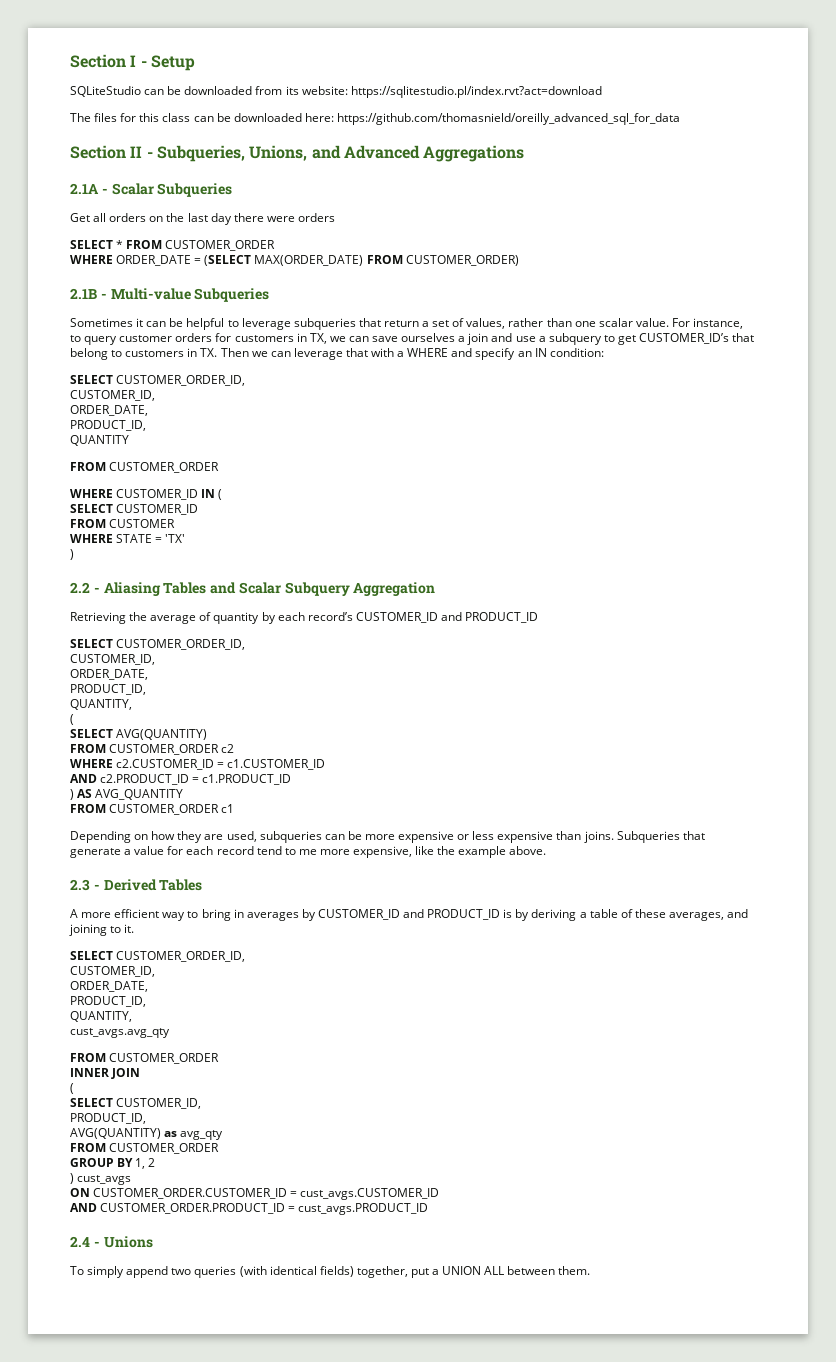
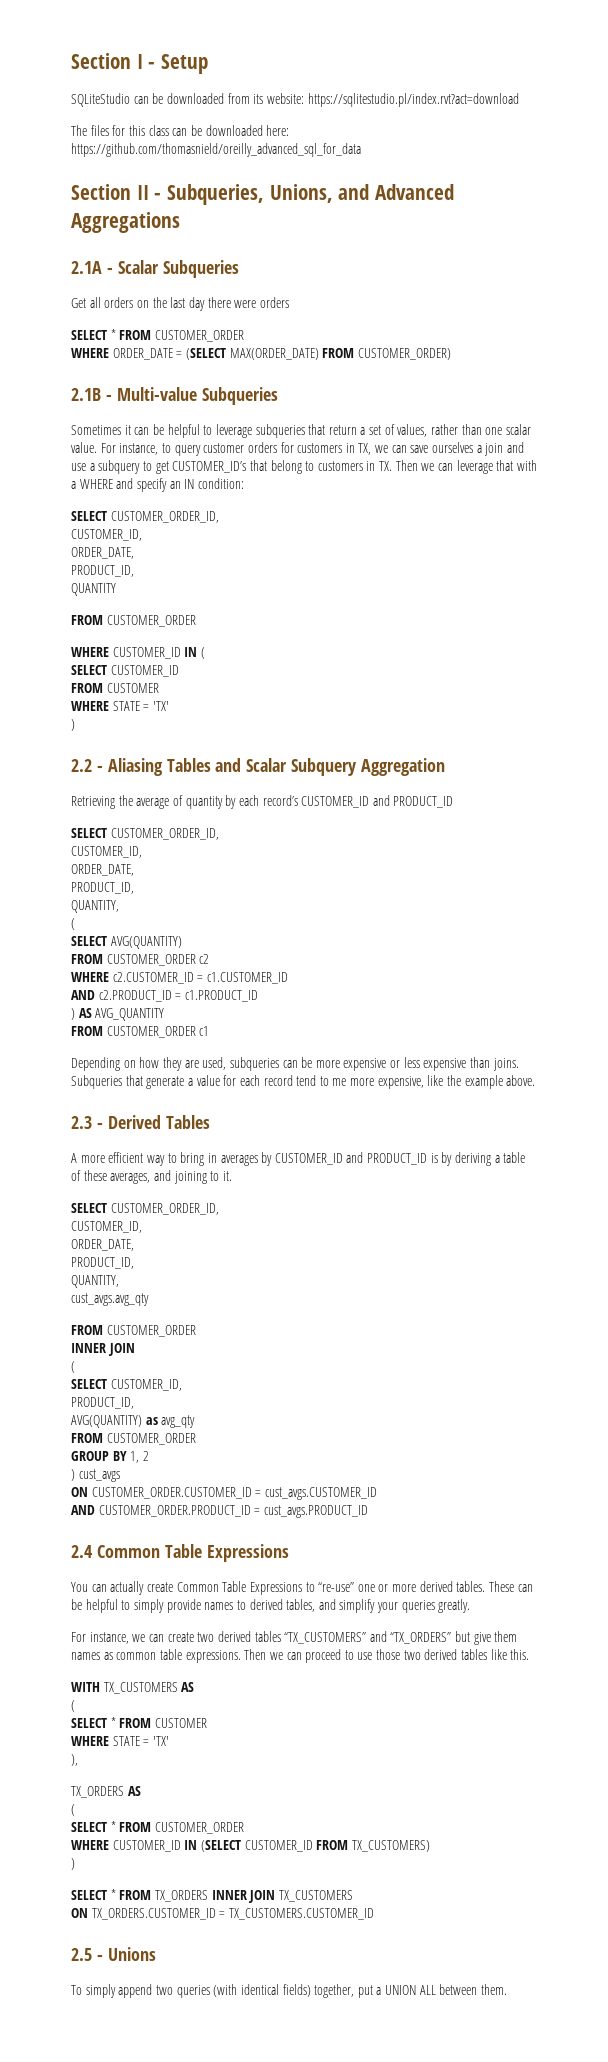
(90, 1241) none -> [96,1544,289,1562] [71,1581,533,1595] [71,1599,471,1613] [71,1631,518,1645] [71,1649,530,1663] [71,1682,195,1694] [71,1700,75,1712] [71,1717,207,1728] [71,1736,169,1746] [71,1754,78,1766] [71,1786,141,1798] [71,1804,75,1816] [71,1821,244,1834] [71,1840,430,1852] [71,1858,75,1870] [71,1889,353,1903] [71,1908,374,1920] [71,1948,92,1961] Common Table Expressions // You can actually create Common Table Expressions to “re-use” one or more derived tables. These can be helpful to simply provide names to derived tables, and simplify your queries greatly. // For instance, we can create two derived tables “TX_CUSTOMERS” and “TX_ORDERS” but give them names as common table expressions. Then we can proceed to use those two derived tables like this. // WITH TX_CUSTOMERS AS // ( // SELECT * FROM CUSTOMER // WHERE STATE = 'TX' // ), // TX_ORDERS AS // ( // SELECT * FROM CUSTOMER_ORDER // WHERE CUSTOMER_ID IN (SELECT CUSTOMER_ID FROM TX_CUSTOMERS) // ) // SELECT * FROM TX_ORDERS INNER JOIN TX_CUSTOMERS // ON TX_ORDERS.CUSTOMER_ID = TX_CUSTOMERS.CUSTOMER_ID // 2.5

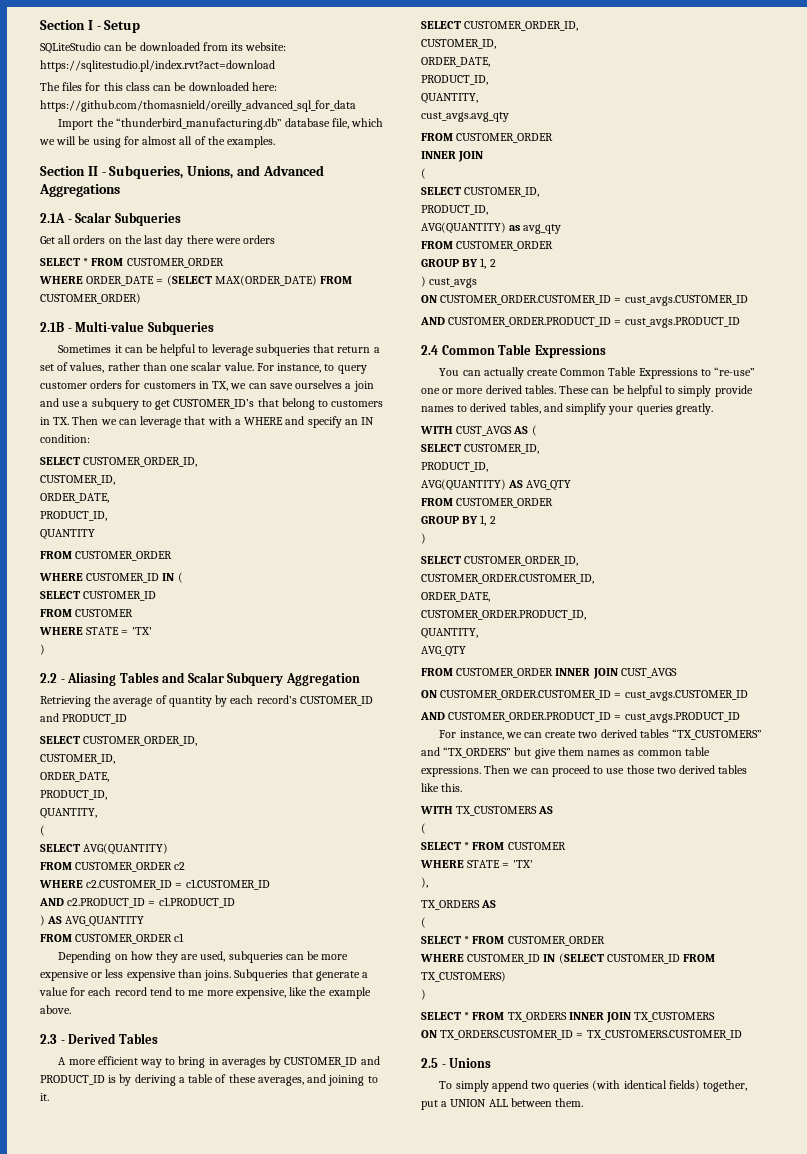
(361, 150) none -> [58,118,384,130] [39,136,276,148] // Import the “thunderbird_manufacturing.db” database file, which we will be using for almost all of the examples.
(471, 1606) none -> [420,425,537,436] [421,444,540,454] [421,462,488,472] [421,479,572,491] [421,498,554,508] [421,515,496,526] [421,533,426,544] [421,556,579,566] [421,574,594,584] [421,592,490,602] [421,610,586,620] [421,628,478,639] [421,646,466,657] [421,668,677,679] [421,690,748,701] [420,712,740,723] // WITH CUST_AVGS AS ( // SELECT CUSTOMER_ID, // PRODUCT_ID, // AVG(QUANTITY) AS AVG_QTY // FROM CUSTOMER_ORDER // GROUP BY 1, 2 // ) // SELECT CUSTOMER_ORDER_ID, // CUSTOMER_ORDER.CUSTOMER_ID, // ORDER_DATE, // CUSTOMER_ORDER.PRODUCT_ID, // QUANTITY, // AVG_QTY // FROM CUSTOMER_ORDER INNER JOIN CUST_AVGS // ON CUSTOMER_ORDER.CUSTOMER_ID = cust_avgs.CUSTOMER_ID // AND CUSTOMER_ORDER.PRODUCT_ID = cust_avgs.PRODUCT_ID

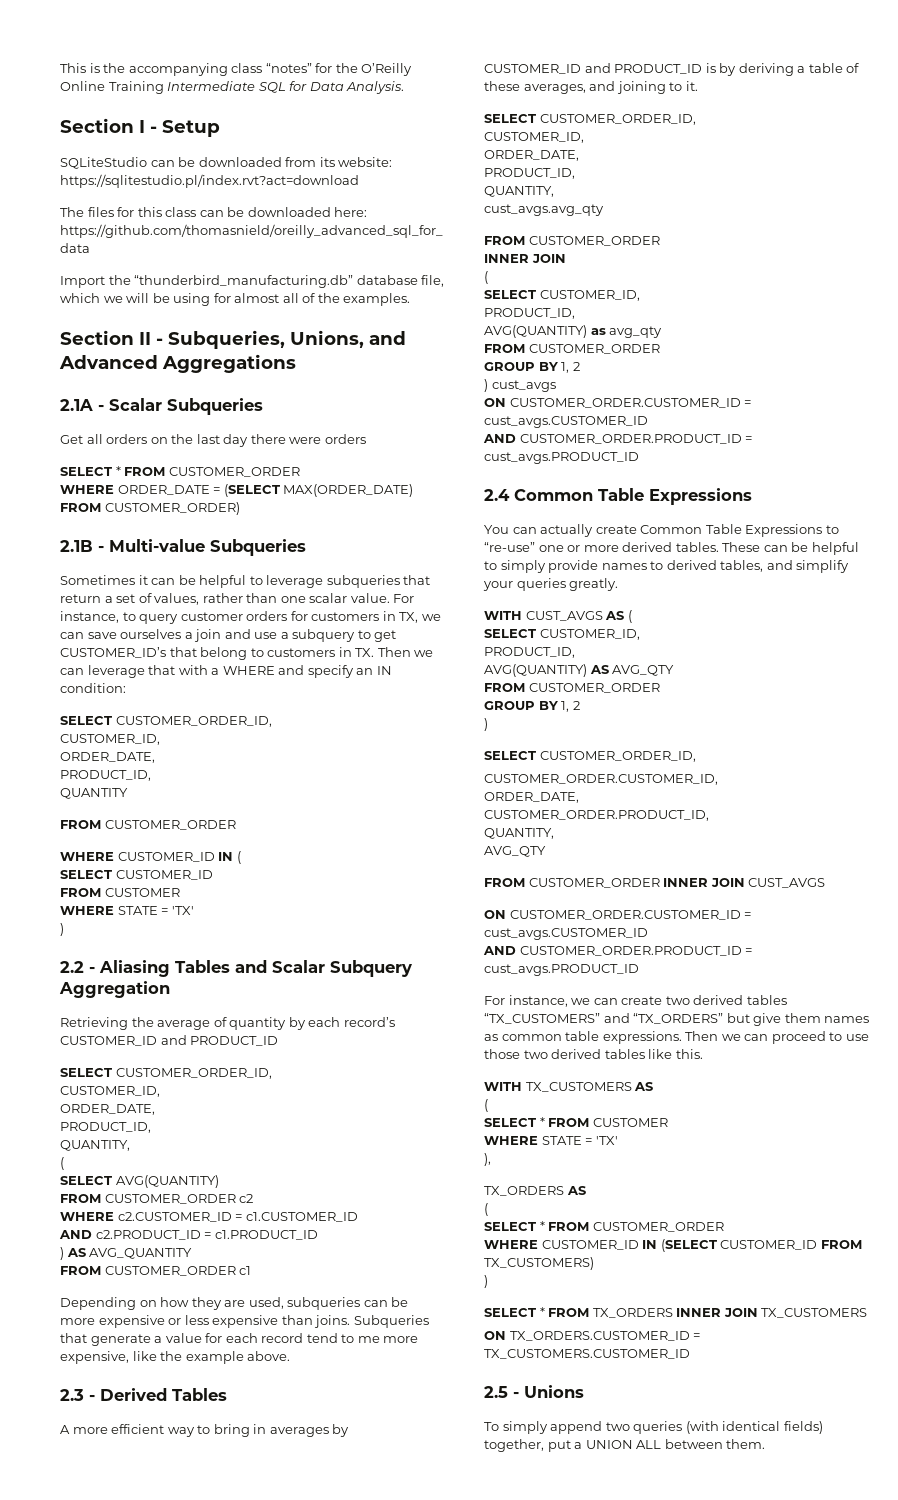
(40, 25) none -> [60,63,413,76] [60,81,405,94] This is the accompanying class “notes” for the O’Reilly Online Training Intermediate SQL for Data Analysis. //

